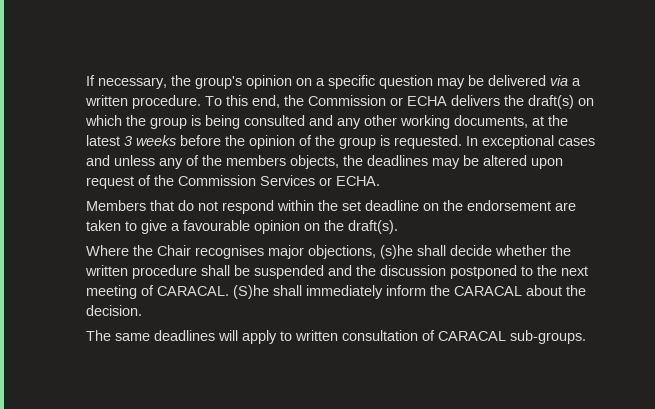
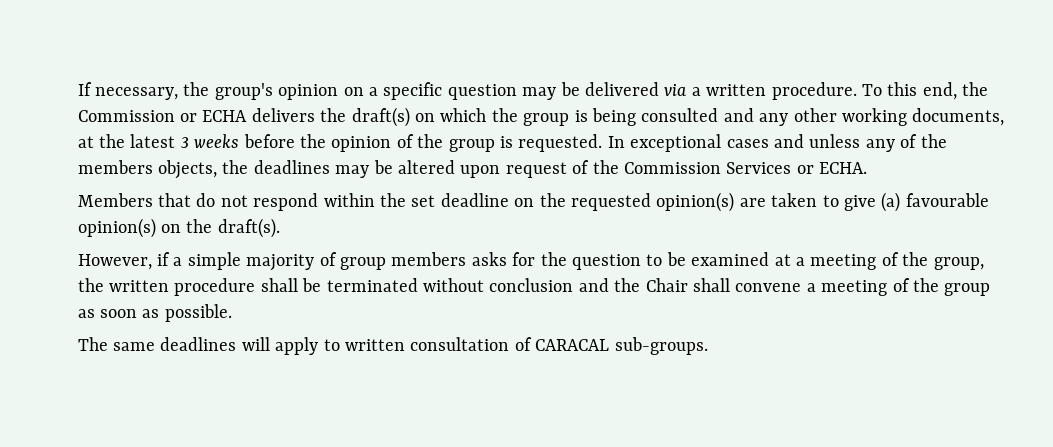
[467,200,552,211] endorsement -> [571,192,735,212] requested opinion(s)
[171,220,301,234] a favourable opinion -> [881,192,989,212] [77,218,156,238] (a) favourable opinion(s)
[86,245,548,259] Where the Chair recognises major objections, (s)he shall decide whether -> [77,252,984,271] However, if a simple majority of group members asks for the question to be examined at a meeting of the group,
[254,265,589,279] [86,285,587,299] [86,305,143,316] suspended and the discussion postponed to the next meeting of CARACAL. (S)he shall immediately inform the CARACAL about the decision. -> [326,278,991,296] [77,304,232,322] terminated without conclusion and the Chair shall convene a meeting of the group as soon as possible.

